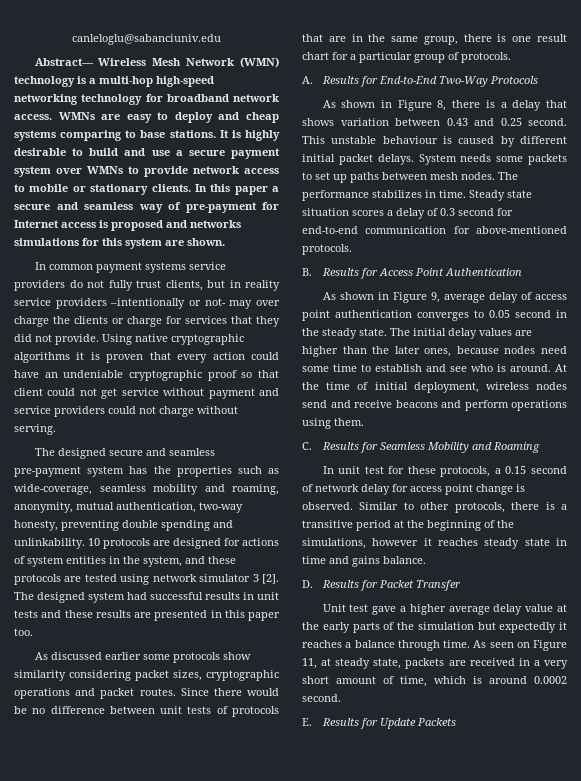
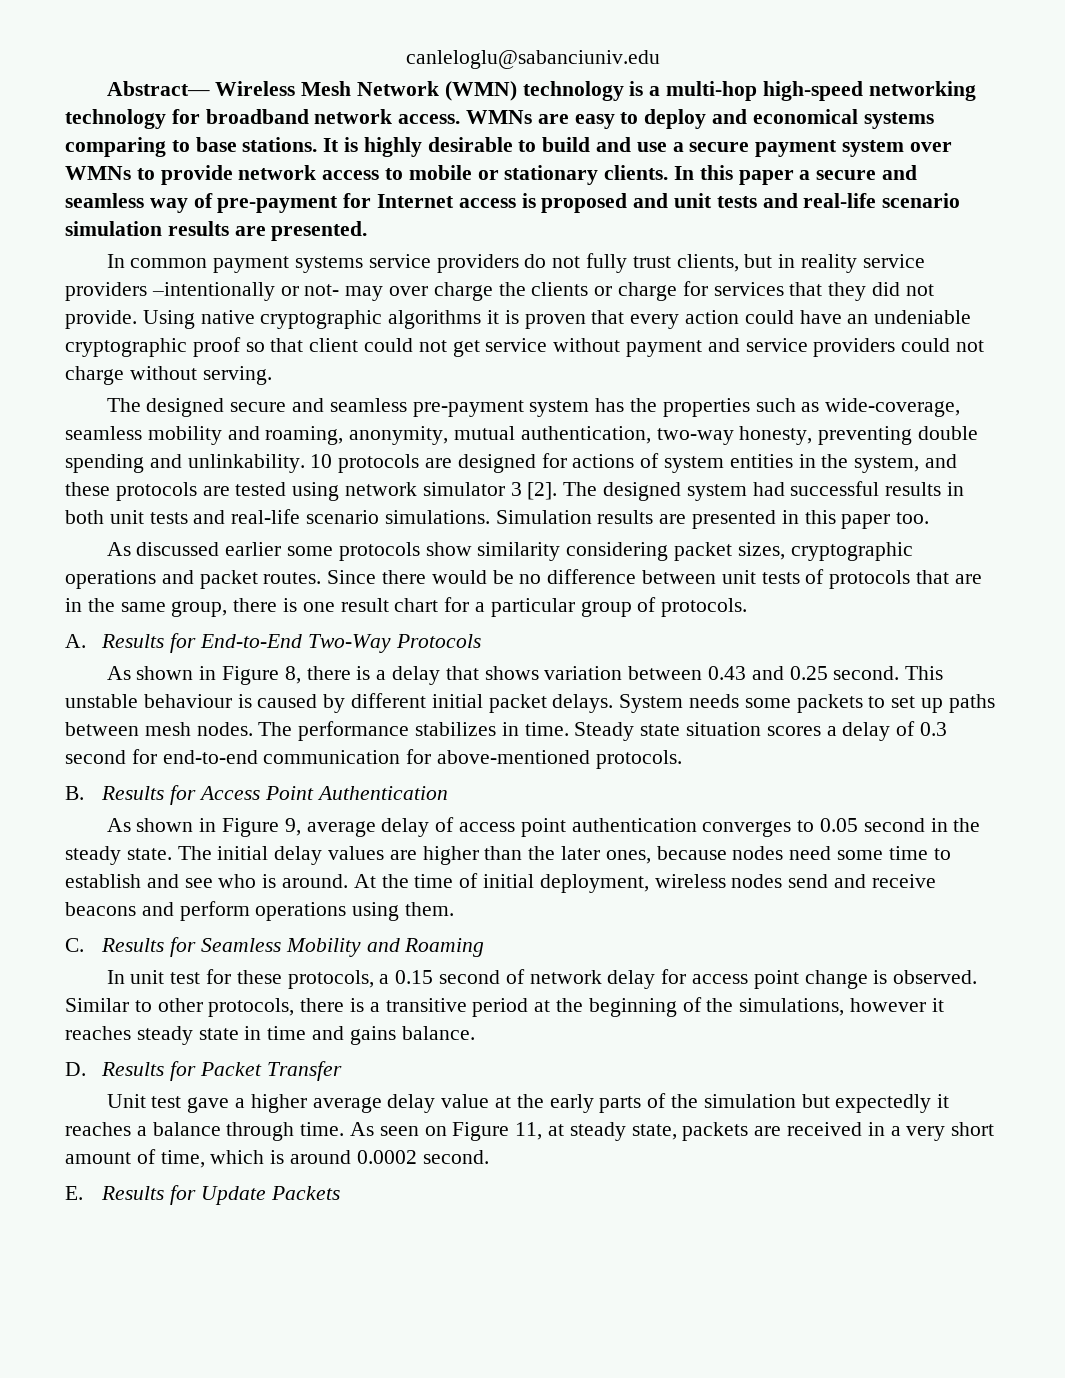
[246,112,280,123] cheap -> [752,109,858,124] economical
[190,220,241,228] [14,238,225,249] networks simulations for this system are shown. -> [674,193,961,208] [65,221,368,241] unit tests and real-life scenario simulation results are presented.
[257,592,279,600] [14,610,93,618] unit tests and these -> [65,509,592,524] both unit tests and real-life scenario simulations. Simulation

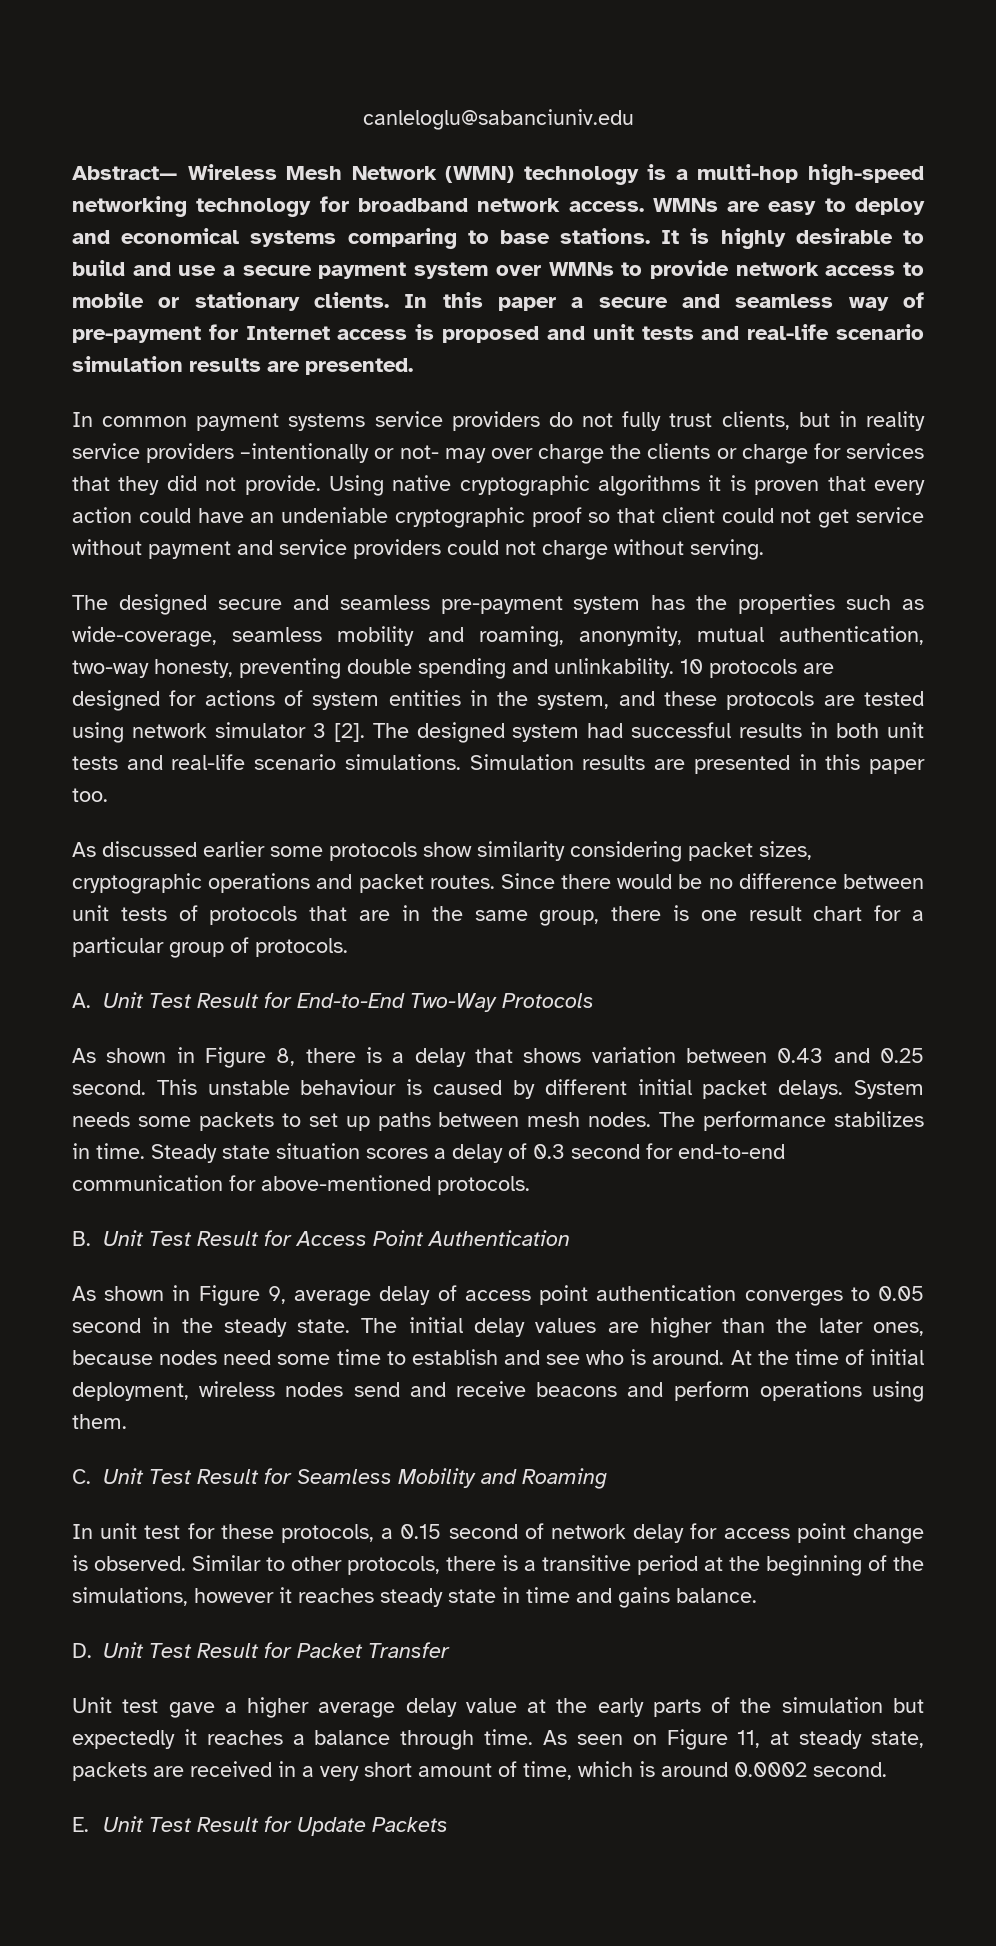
[101,634,165,648] Results -> [102,992,259,1008] Unit Test Result
[101,786,165,800] Results -> [102,1230,259,1246] Unit Test Result
[101,938,165,952] Results -> [102,1468,259,1484] Unit Test Result
[101,1062,165,1076] Results -> [103,1642,259,1658] Unit Test Result
[101,1186,165,1200] Results -> [102,1816,259,1832] Unit Test Result

